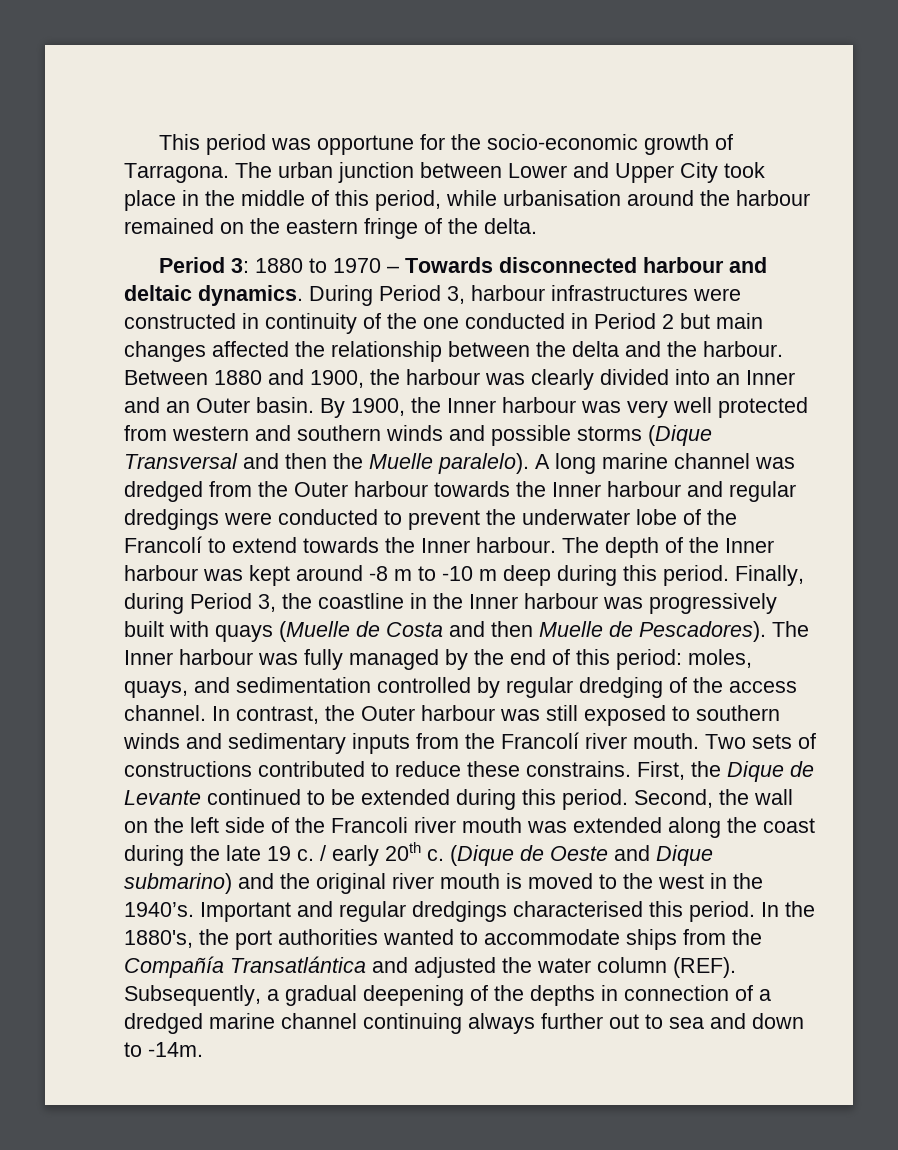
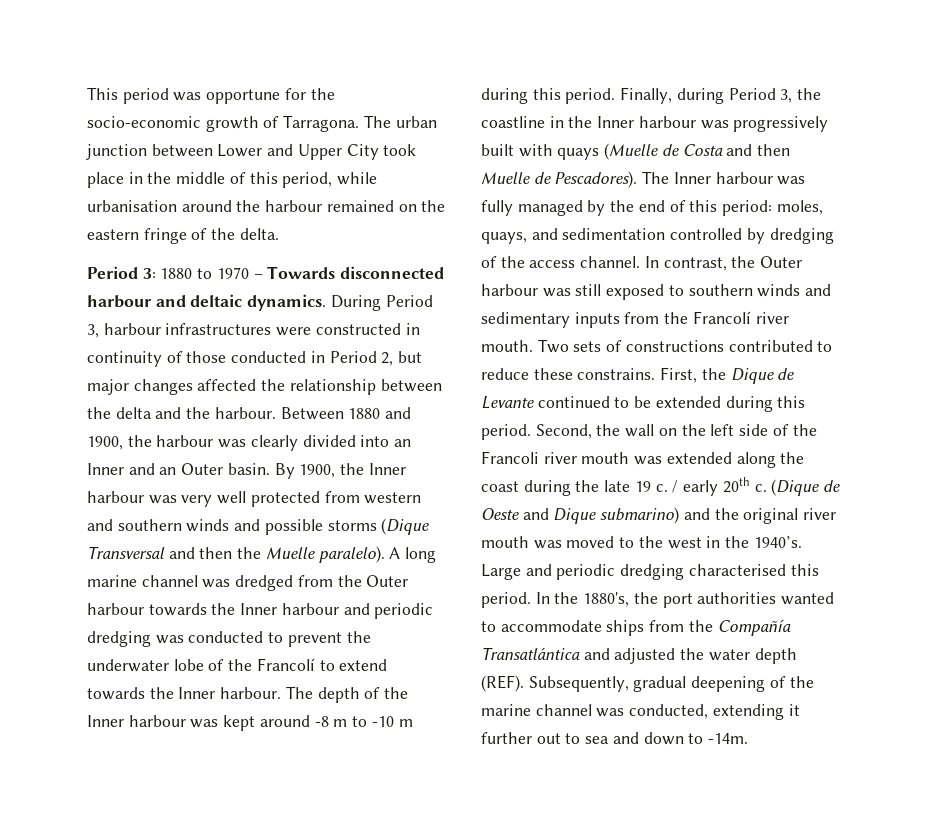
[387,313,459,329] the one -> [186,351,227,363] those
[662,313,763,329] 2 but main -> [381,351,423,366] [87,379,129,395] 2, but major
[729,481,796,502] [124,509,272,530] regular dredgings were -> [374,603,434,619] [87,631,184,647] periodic dredging was
[503,565,551,586] deep -> (413, 723) none
[506,677,573,698] regular -> (765, 236) none
[506,873,522,889] is -> [533,540,562,549] was
[200,901,507,922] Important and regular dredgings -> [481,564,685,580] Large and periodic dredging
[597,957,667,973] column -> [754,648,797,664] depth
[267,989,279,1001] a -> (629, 684) none
[530,985,771,1006] [124,1013,535,1034] depths in connection of a dredged marine channel continuing always -> [481,704,800,720] marine channel was conducted, extending it

